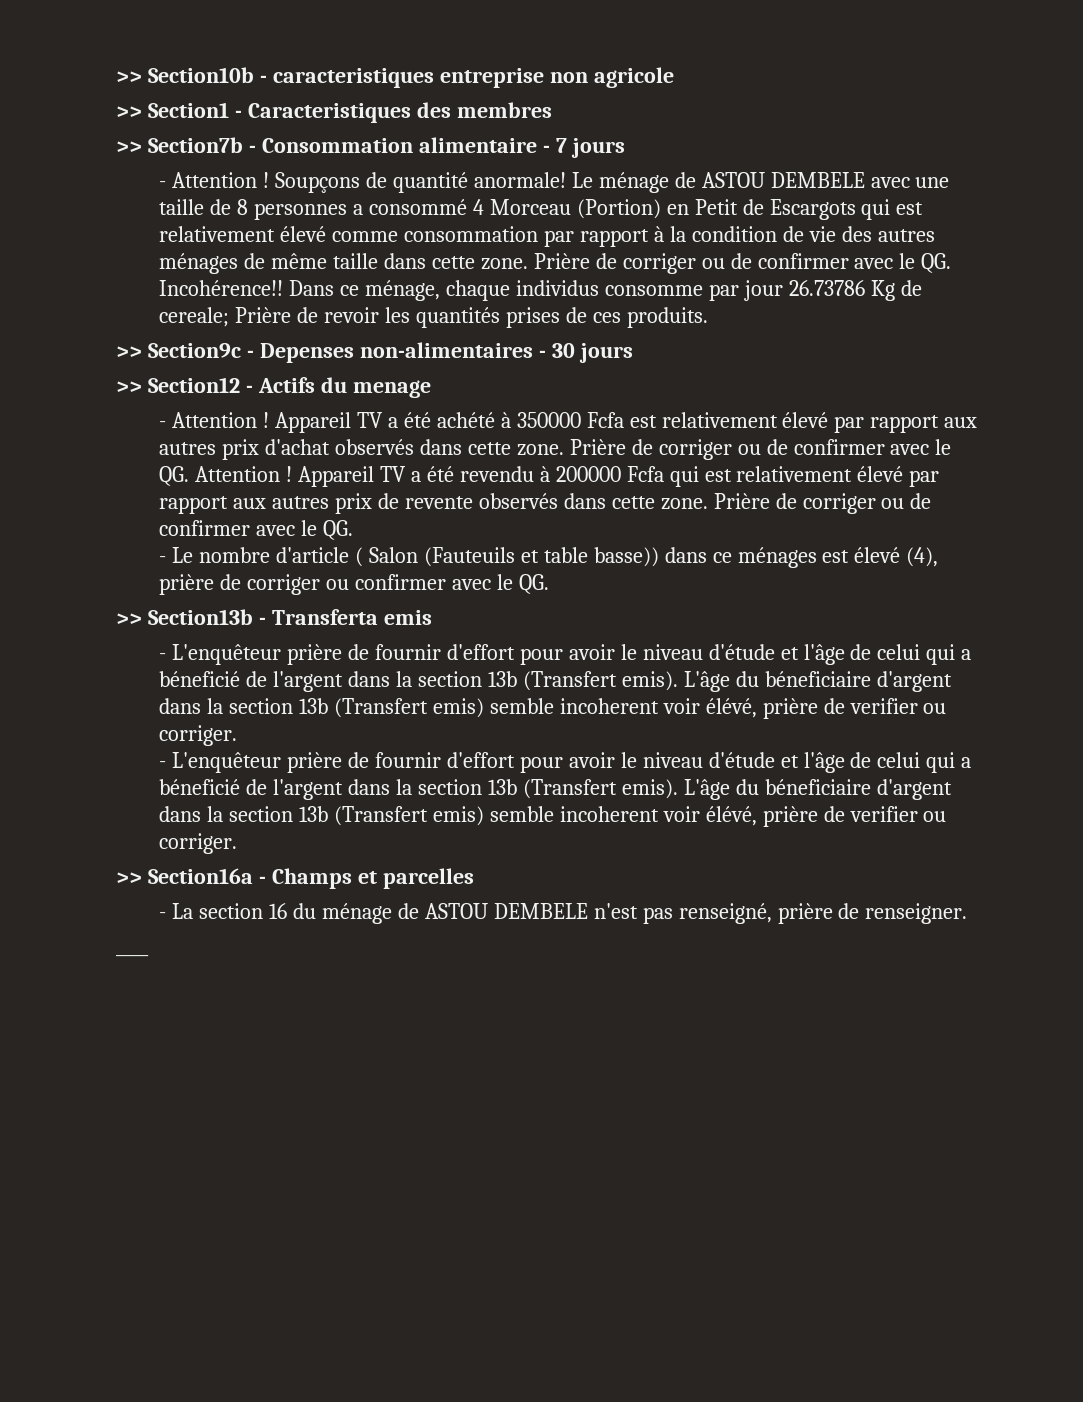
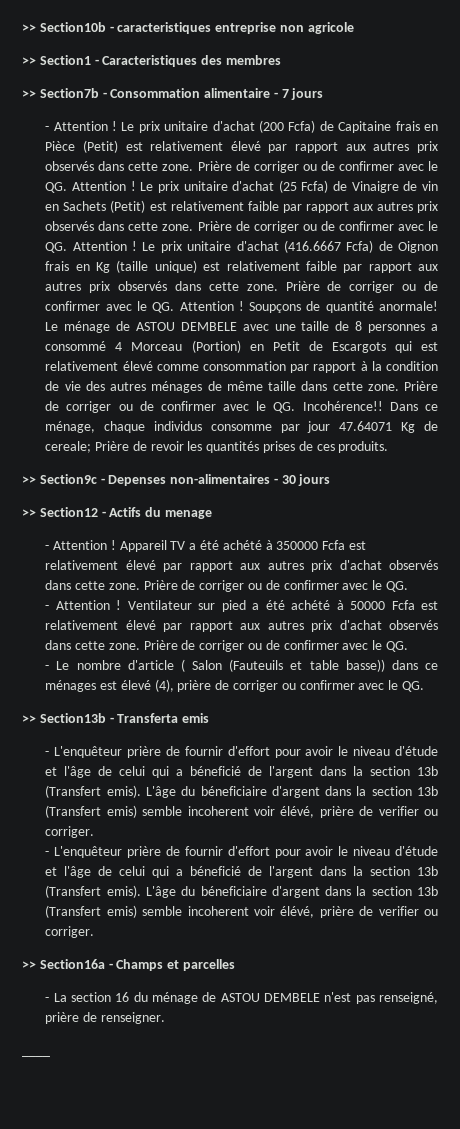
(270, 180) none -> [121,120,438,133] [45,140,438,153] [45,161,438,173] [45,180,438,193] [45,200,439,213] [45,221,438,233] [45,240,438,253] [45,260,438,273] [45,281,438,293] [45,301,244,313] Le prix unitaire d'achat (200 Fcfa) de Capitaine frais en Pièce (Petit) est relativement élevé par rapport aux autres prix observés dans cette zone. Prière de corriger ou de confirmer avec le QG. Attention ! Le prix unitaire d'achat (25 Fcfa) de Vinaigre de vin en Sachets (Petit) est relativement faible par rapport aux autres prix observés dans cette zone. Prière de corriger ou de confirmer avec le QG. Attention ! Le prix unitaire d'achat (416.6667 Fcfa) de Oignon frais en Kg (taille unique) est relativement faible par rapport aux autres prix observés dans cette zone. Prière de corriger ou de confirmer avec le QG. Attention !
[788,280,865,296] 26.73786 -> [339,421,393,431] 47.64071
[195,466,940,487] [159,493,473,514] Attention ! Appareil TV a été revendu à 200000 Fcfa qui est relativement élevé par rapport aux autres prix de revente -> [45,600,439,612] [45,620,382,632] // - Attention ! Ventilateur sur pied a été achété à 50000 Fcfa est relativement élevé par rapport aux autres prix d'achat

